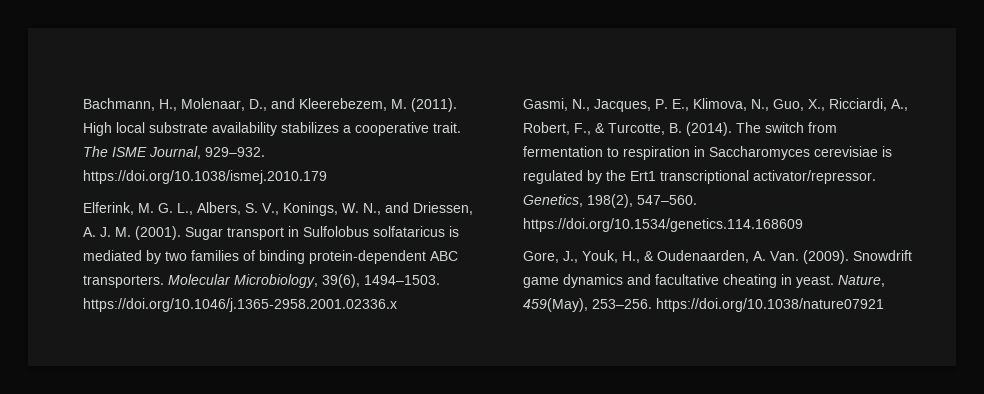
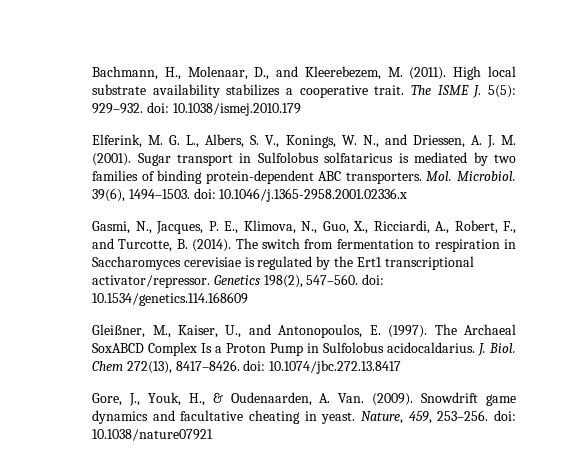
[149,146,266,159] [83,170,328,184] Journal, 929–932. https://doi.org/10.1038/ismej.2010.179 -> [473,85,516,98] [92,102,301,116] J. 5(5): 929–932. doi: 10.1038/ismej.2010.179
[168,274,441,288] [83,298,398,312] Molecular Microbiology, 39(6), 1494–1503. https://doi.org/10.1046/j.1365-2958.2001.02336.x -> [426,171,516,181] [92,188,408,202] Mol. Microbiol. 39(6), 1494–1503. doi: 10.1046/j.1365-2958.2001.02336.x
[595,123,606,133] & -> [92,238,115,249] and
[523,194,584,207] Genetics, -> [213,275,260,285] Genetics
[523,218,804,232] https://doi.org/10.1534/genetics.114.168609 -> [362,274,385,285] [92,292,249,306] [92,324,516,338] [92,342,516,356] [92,360,402,374] doi: 10.1534/genetics.114.168609 // Gleißner, M., Kaiser, U., and Antonopoulos, E. (1997). The Archaeal SoxABCD Complex Is a Proton Pump in Sulfolobus acidocaldarius. J. Biol. Chem 272(13), 8417–8426. doi: 10.1074/jbc.272.13.8417
[523,298,885,312] 459(May), 253–256. https://doi.org/10.1038/nature07921 -> [408,410,516,424] [92,429,214,441] 459, 253–256. doi: 10.1038/nature07921

